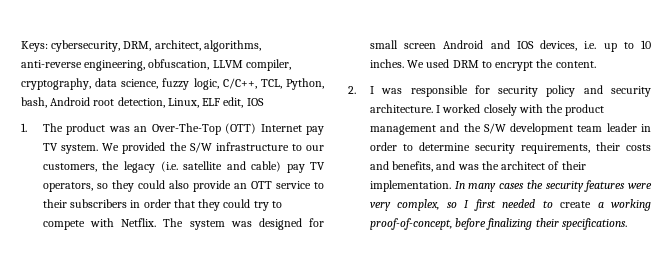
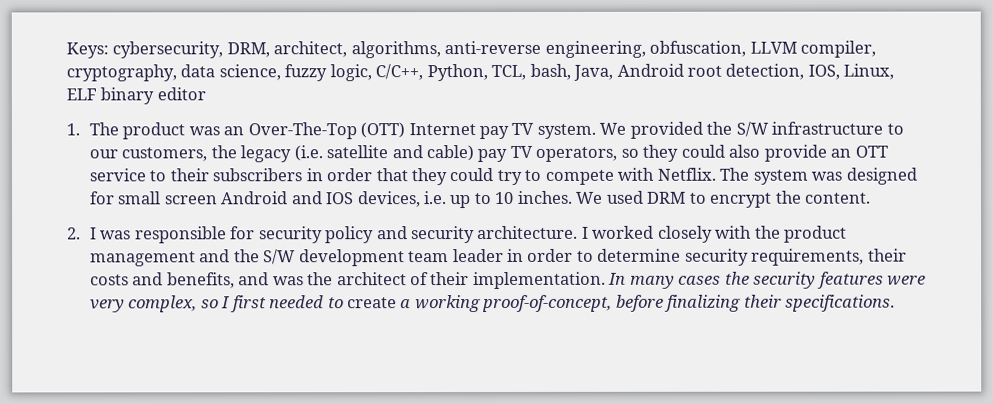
[260,78,324,90] [21,97,47,108] TCL, Python, bash, -> [426,63,614,82] Python, TCL, bash, Java,
(165, 102) none -> [807,64,840,80] IOS,
[223,97,264,108] edit, IOS -> [100,87,206,105] binary editor

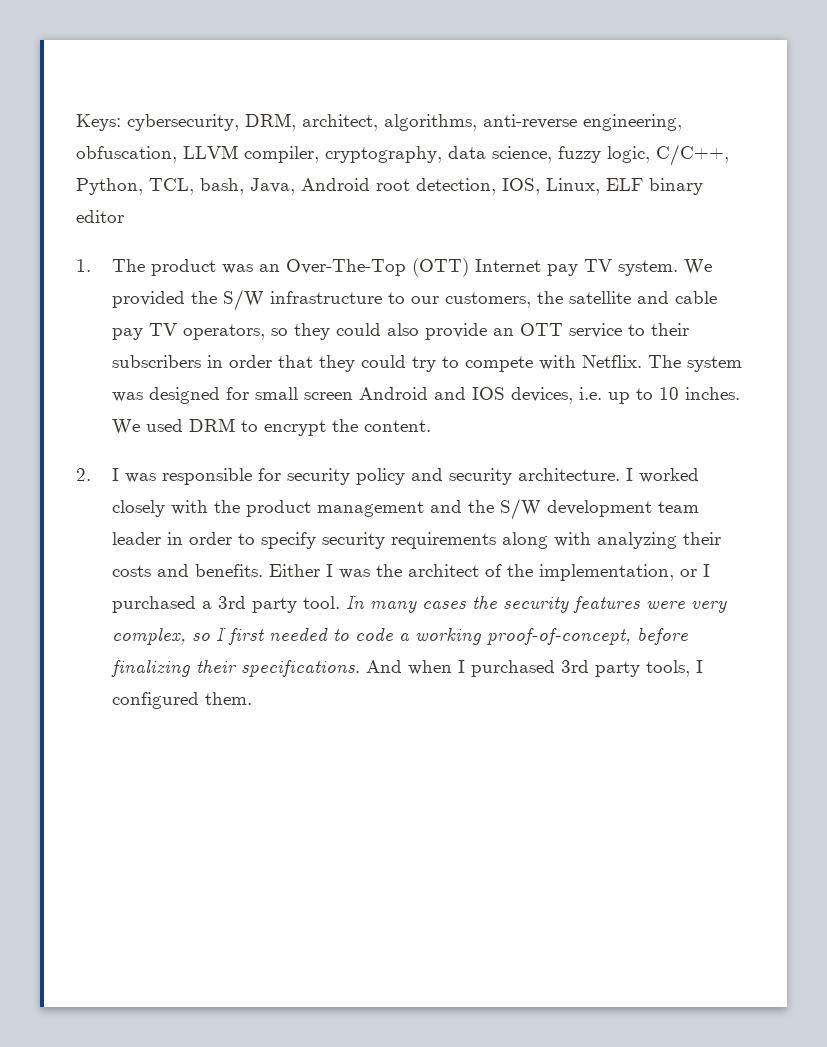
[240,145,323,163] legacy (i.e. -> (563, 297) none
[425,145,474,162] cable) -> [674,291,717,304] cable
[597,248,907,266] [89,271,606,290] determine security requirements, their costs and benefits, and was the architect of their implementation. -> [260,532,721,549] [111,564,710,581] [111,596,340,613] specify security requirements along with analyzing their costs and benefits. Either I was the architect of the implementation, or I purchased a 3rd party tool.
[346,297,397,309] create -> [354,628,393,641] code
(896, 303) none -> [365,660,703,677] [111,692,252,709] And when I purchased 3rd party tools, I configured them.

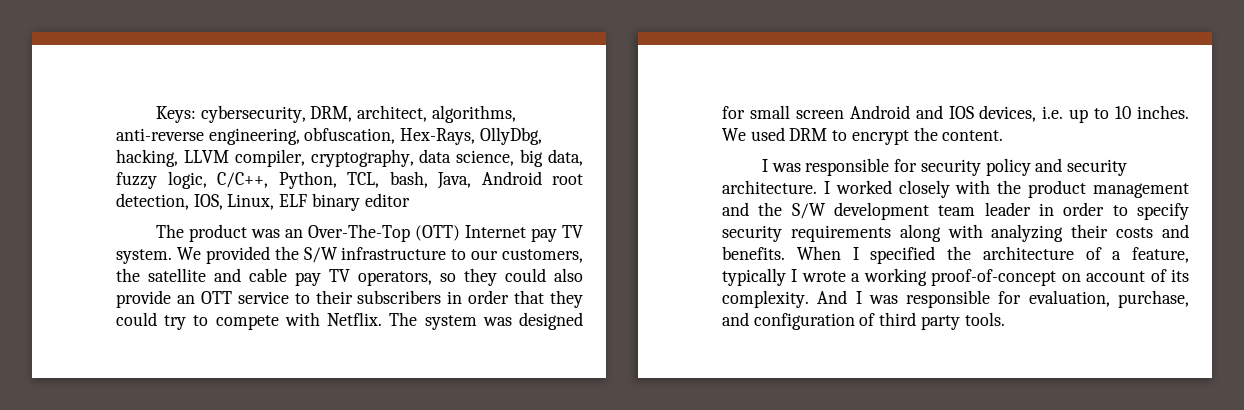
(177, 154) none -> [400,127,542,145] [116,149,178,167] Hex-Rays, OllyDbg, hacking,
(552, 154) none -> [520,149,583,167] big data,
[76,259,91,272] 1. -> (410, 200) none
[76,468,91,481] 2. -> (1004, 135) none
[268,564,710,581] [111,595,727,613] [111,627,688,645] [110,660,703,677] [111,692,252,709] Either I was the architect of the implementation, or I purchased a 3rd party tool. In many cases the security features were very complex, so I first needed to code a working proof-of-concept, before finalizing their specifications. And when I purchased 3rd party tools, I configured them. -> [796,246,1189,264] [722,268,1189,286] [722,290,1189,308] [722,312,1005,330] When I specified the architecture of a feature, typically I wrote a working proof-of-concept on account of its complexity. And I was responsible for evaluation, purchase, and configuration of third party tools.

